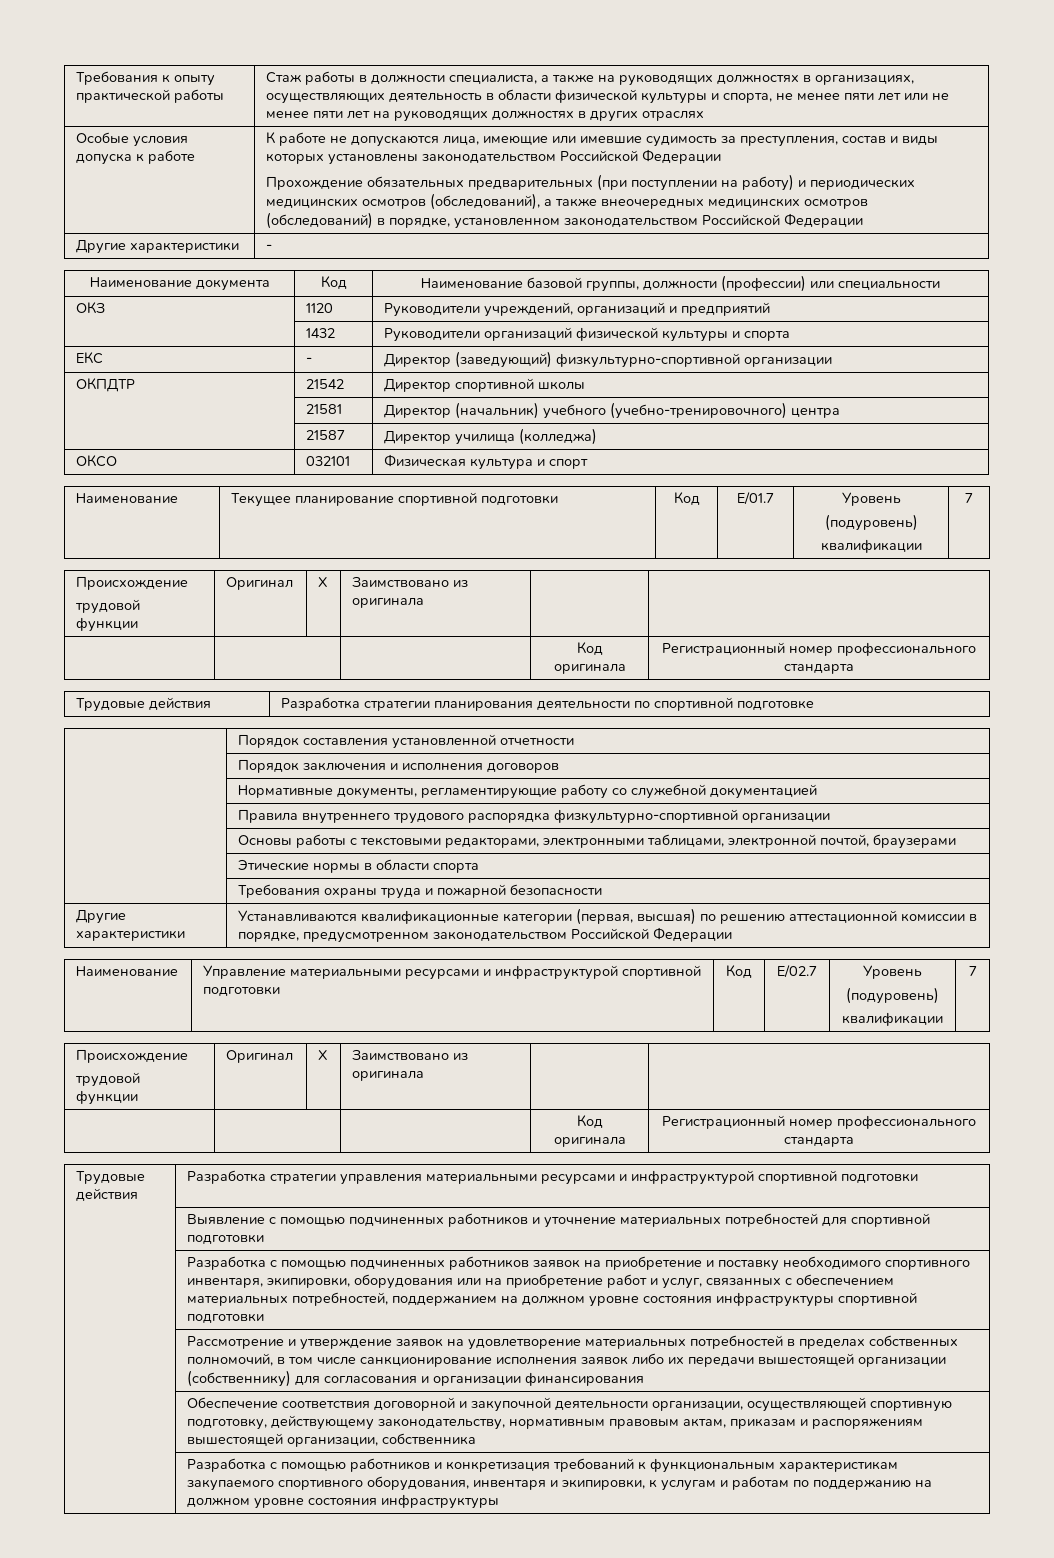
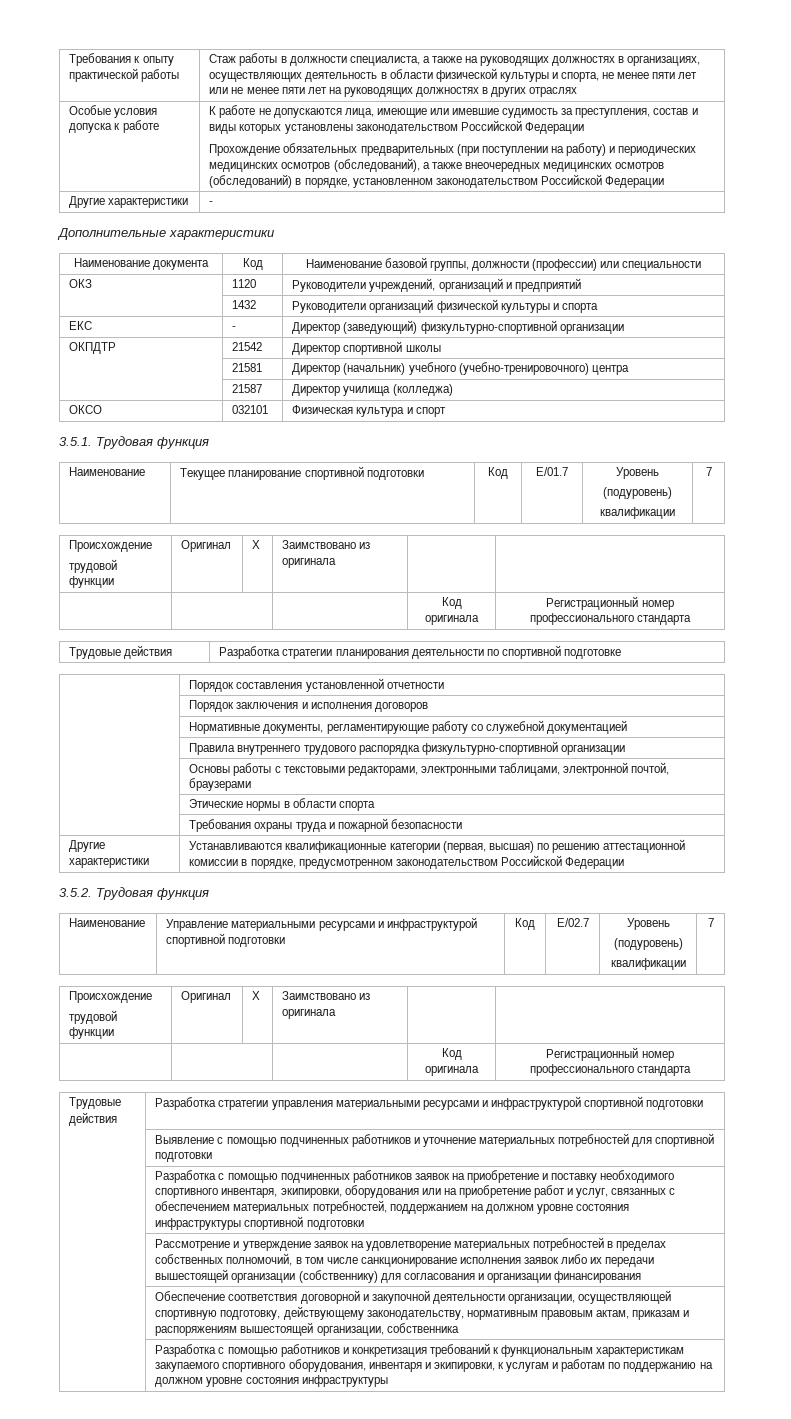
(273, 247) none -> [57,228,274,240] // Дополнительные характеристики
(589, 464) none -> [59,436,209,449] // 3.5.1. Трудовая функция
(733, 934) none -> [59,887,209,900] // 3.5.2. Трудовая функция

